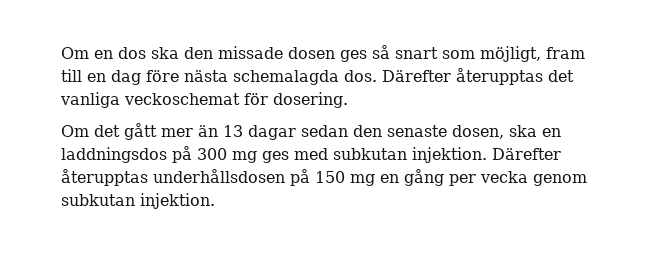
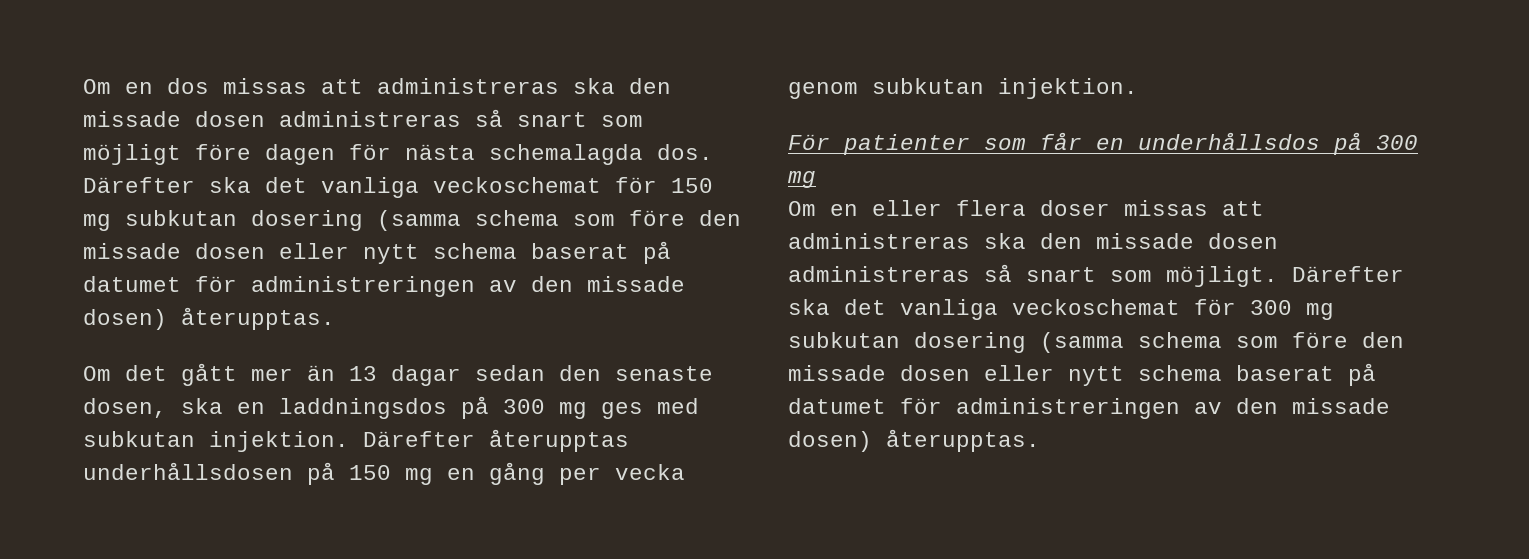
[151,45,585,62] [61,69,179,85] ska den missade dosen ges så snart som möjligt, fram till en dag före -> [223,78,671,94] [83,109,643,127] [83,144,391,165] missas att administreras ska den missade dosen administreras så snart som möjligt före dagen för
[456,68,574,85] [60,92,348,108] återupptas det vanliga veckoschemat för dosering. -> [209,177,713,198] [83,210,741,231] [83,241,671,264] [83,276,685,297] [83,307,335,330] ska det vanliga veckoschemat för 150 mg subkutan dosering (samma schema som före den missade dosen eller nytt schema baserat på datumet för administreringen av den missade dosen) återupptas.
(215, 201) none -> [788,132,1418,155] [788,171,816,188] [788,200,1264,216] [788,233,1278,249] [788,264,1404,287] [788,299,1334,320] [788,332,1404,353] [788,363,1376,386] [788,398,1390,419] [788,429,1040,452] // För patienter som får en underhållsdos på 300 mg // Om en eller flera doser missas att administreras ska den missade dosen administreras så snart som möjligt. Därefter ska det vanliga veckoschemat för 300 mg subkutan dosering (samma schema som före den missade dosen eller nytt schema baserat på datumet för administreringen av den missade dosen) återupptas.

